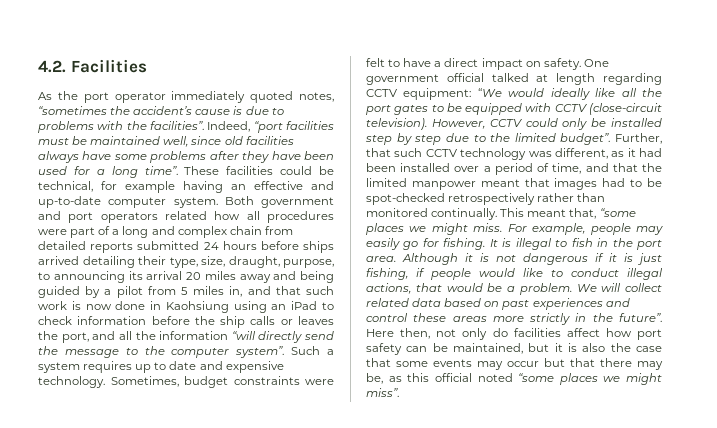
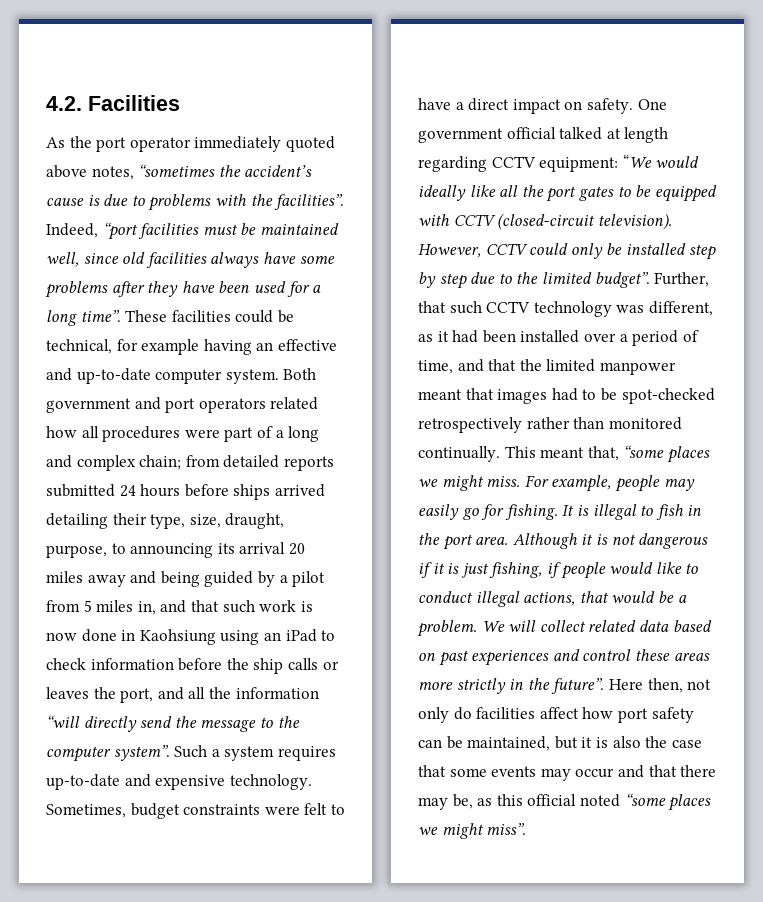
(294, 97) none -> [46,165,87,178] above
[229,226,262,235] chain -> [139,455,182,470] chain;
[135,361,197,373] up to date -> [46,774,120,790] up-to-date
[589,103,662,115] (close-circuit -> [497,213,596,230] (closed-circuit
[544,358,565,367] but -> [617,765,644,778] and

